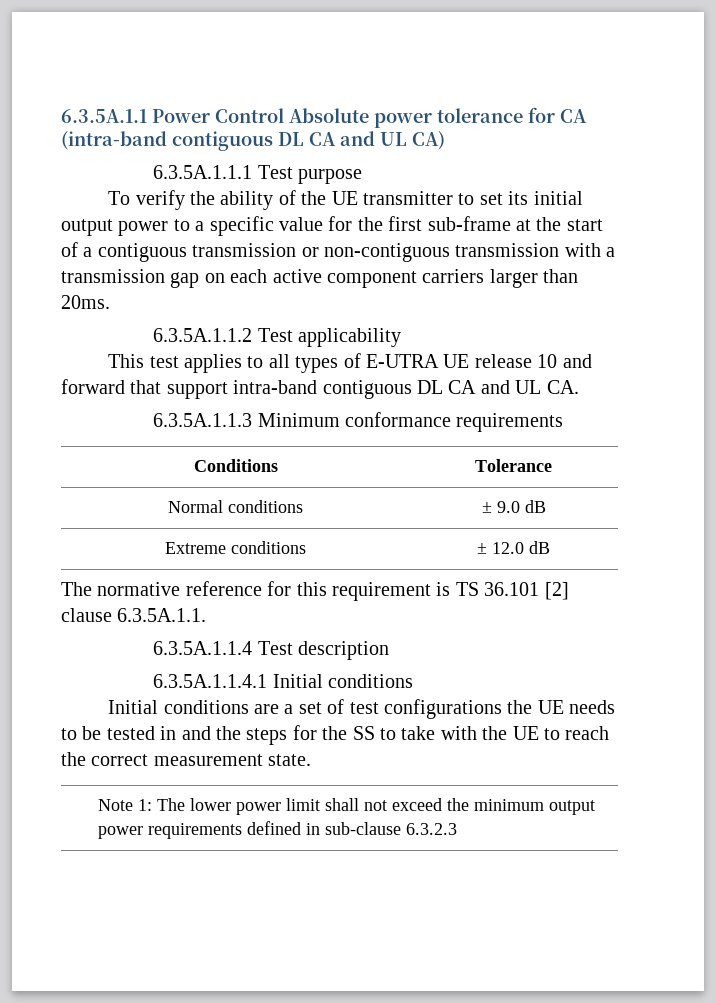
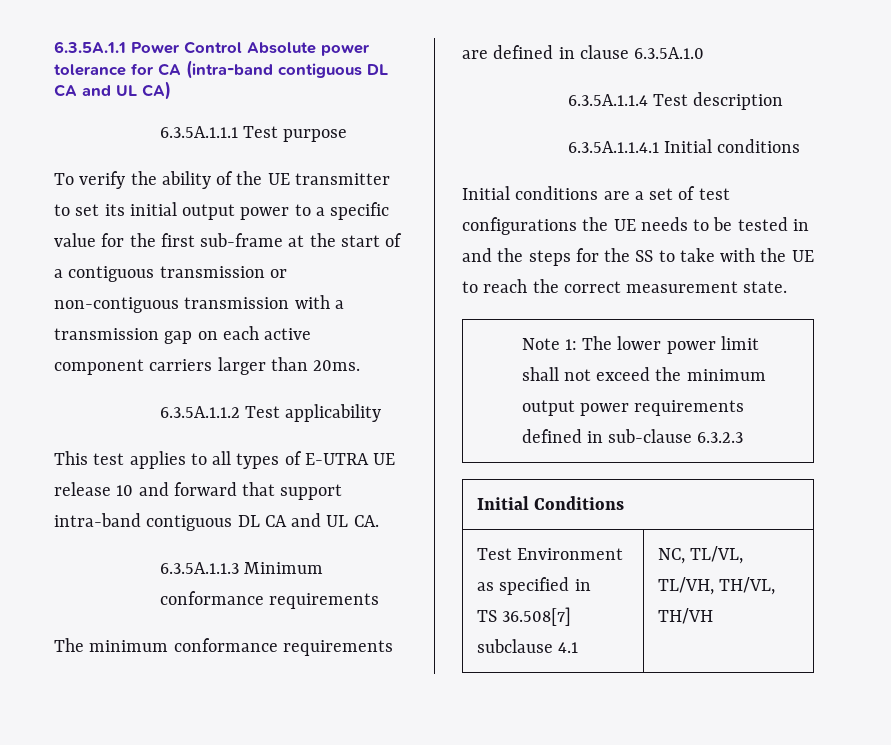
[193,459,278,472] [475,459,552,472] [168,500,303,513] [481,500,546,513] [165,541,306,554] [477,541,550,554] [61,581,569,601] [61,608,207,622] // Conditions | Tolerance // Normal conditions | ± 9.0 dB // Extreme conditions | ± 12.0 dB // The normative reference for this requirement is TS 36.101 [2] clause 6.3.5A.1.1. -> [54,638,393,656] [462,45,705,59] // The minimum conformance requirements are defined in clause 6.3.5A.1.0
(457, 829) none -> [476,496,625,510] [476,548,624,560] [476,577,591,595] [476,607,572,626] [476,639,579,653] [657,546,744,564] [657,577,776,595] [657,608,713,624] // Initial Conditions // Test Environment as specified in // TS 36.508[7] subclause 4.1 | NC, TL/VL, TL/VH, TH/VL, TH/VH

